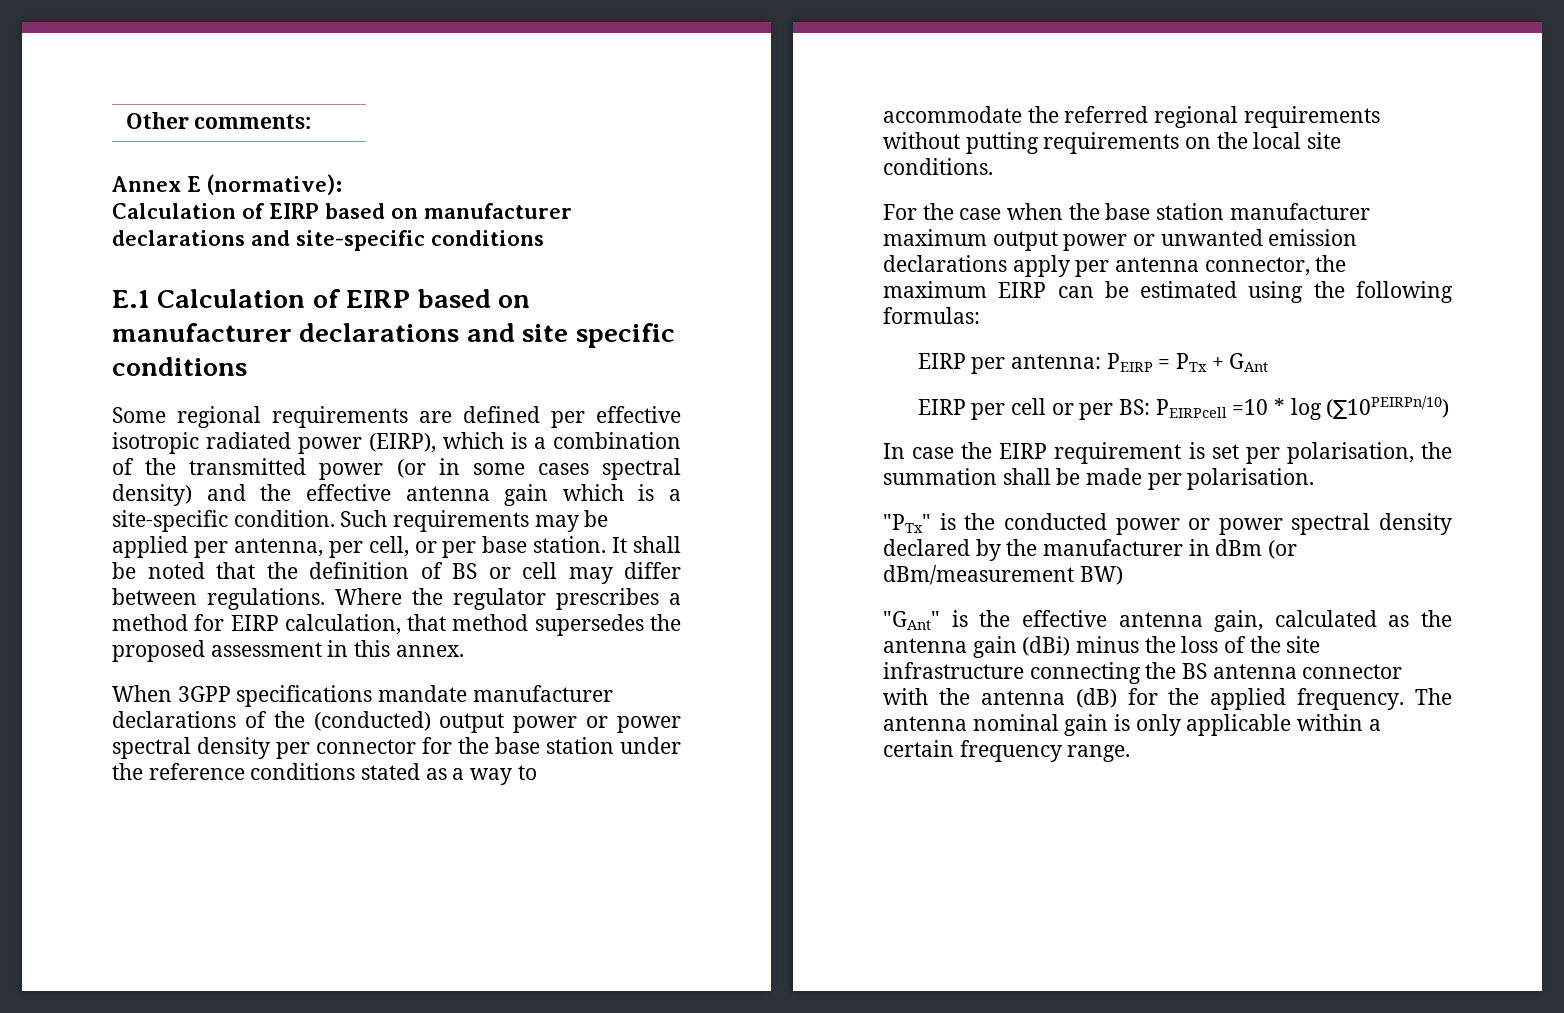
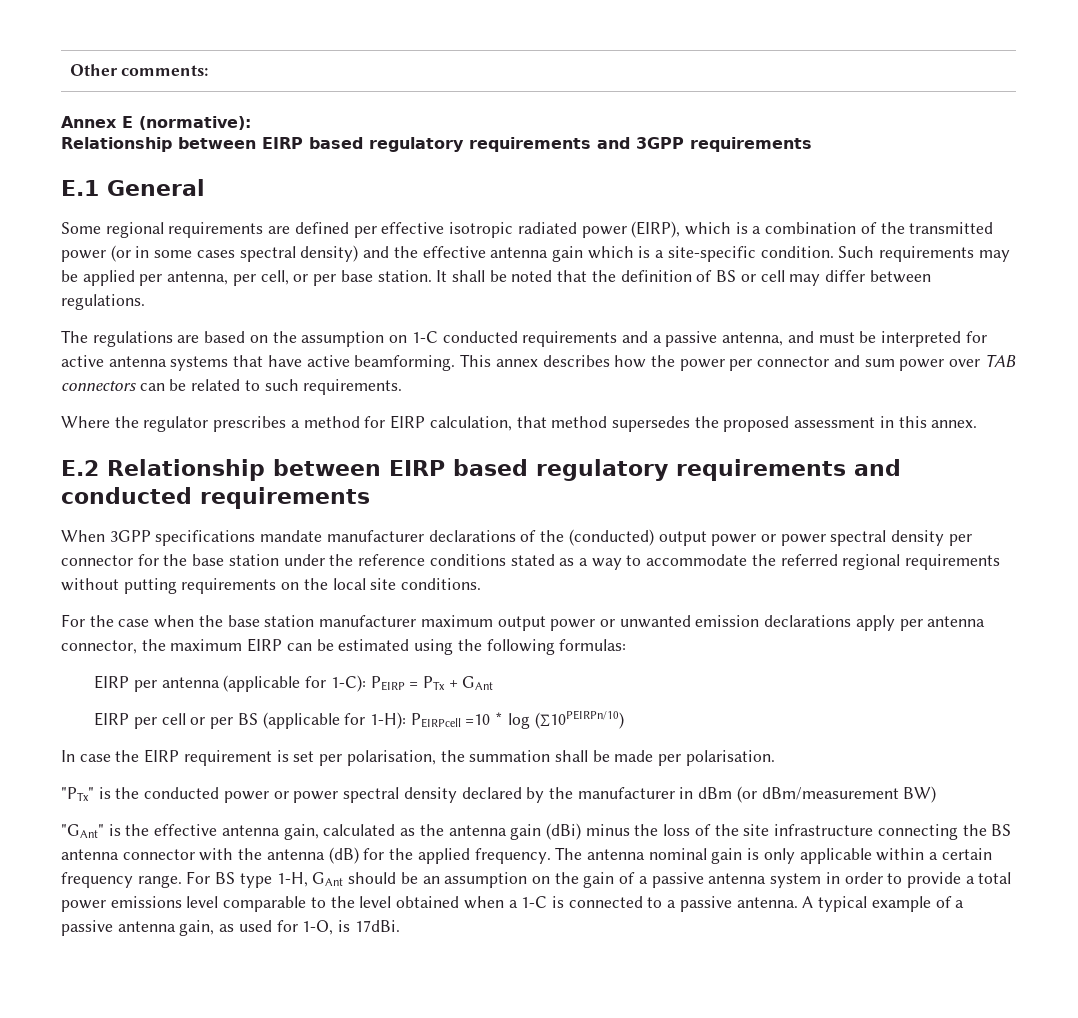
[112,203,572,219] [112,230,544,251] [112,289,531,308] [112,323,675,348] [112,357,247,376] Calculation of EIRP based on manufacturer declarations and site-specific conditions // E.1 Calculation of EIRP based on manufacturer declarations and site specific conditions -> [61,137,812,152] [61,179,205,196] Relationship between EIRP based regulatory requirements and 3GPP requirements // E.1 General
(325, 599) none -> [61,330,987,347] [61,354,1016,371] [61,379,403,395] // The regulations are based on the assumption on 1-C conducted requirements and a passive antenna, and must be interpreted for active antenna systems that have active beamforming. This annex describes how the power per connector and sum power over TAB connectors can be related to such requirements. //
(464, 651) none -> [61,459,901,481] [61,487,370,509] // E.2 Relationship between EIRP based regulatory requirements and conducted requirements
[1011,354,1102,369] antenna: -> [161,675,366,692] antenna (applicable for 1-C):
[1119,399,1151,415] BS: -> [237,712,407,729] BS (applicable for 1-H):
(1131, 753) none -> [186,871,1012,888] [61,896,965,912] [61,920,400,936] For BS type 1-H, GAnt should be an assumption on the gain of a passive antenna system in order to provide a total power emissions level comparable to the level obtained when a 1-C is connected to a passive antenna. A typical example of a passive antenna gain, as used for 1-O, is 17dBi.

